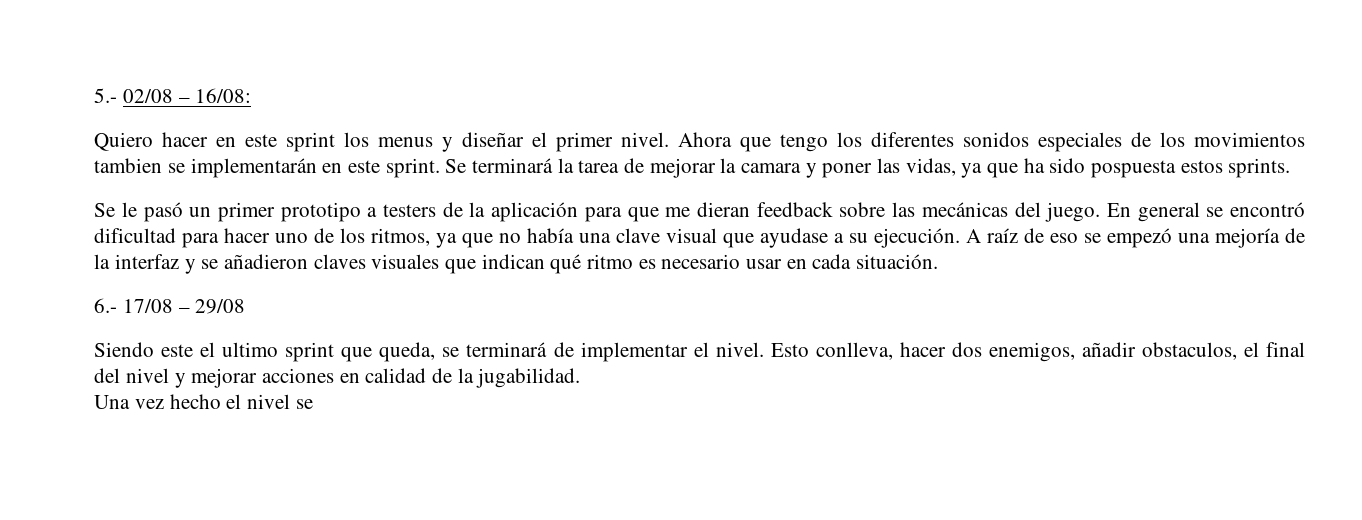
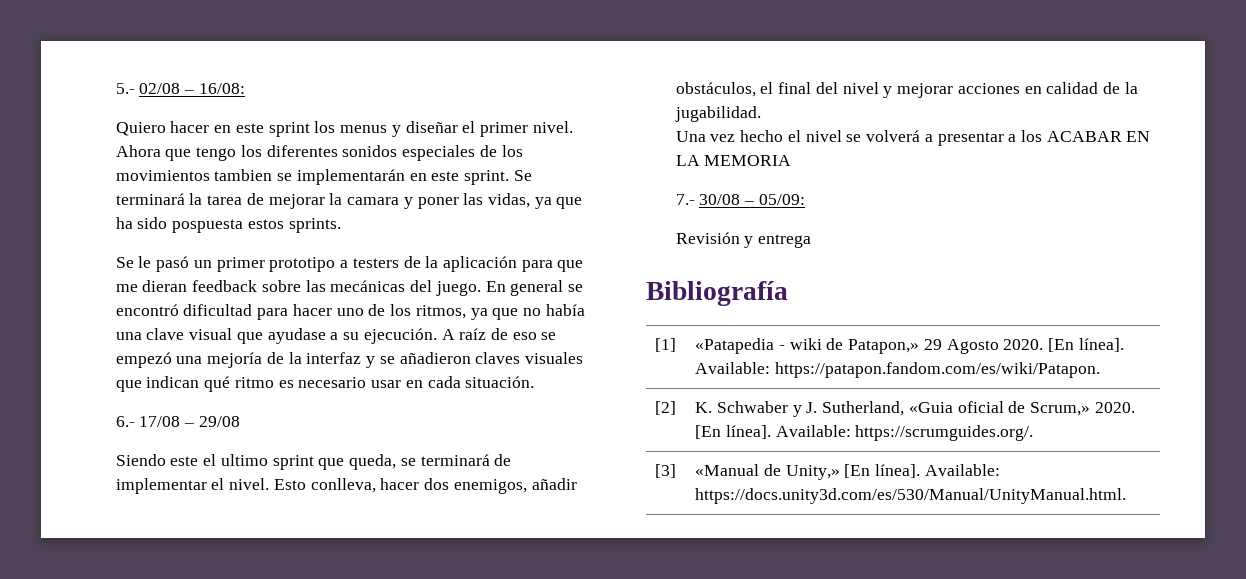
[1141,342,1237,360] obstaculos, -> [675,82,756,97] obstáculos,
(313, 404) none -> [866,130,1151,146] [675,155,792,166] [675,194,805,205] [675,232,812,248] [646,281,788,306] [655,338,677,352] [695,338,1124,354] [695,362,1100,378] [655,401,677,415] [695,401,1135,417] [695,425,1034,441] [655,464,677,478] [695,464,1000,480] [695,488,1127,504] volverá a presentar a los ACABAR EN LA MEMORIA // 7.- 30/08 – 05/09: // Revisión y entrega // Bibliografía // [1] | «Patapedia - wiki de Patapon,» 29 Agosto 2020. [En línea]. Available: https://patapon.fandom.com/es/wiki/Patapon. // [2] | K. Schwaber y J. Sutherland, «Guia oficial de Scrum,» 2020. [En línea]. Available: https://scrumguides.org/. // [3] | «Manual de Unity,» [En línea]. Available: https://docs.unity3d.com/es/530/Manual/UnityManual.html.

